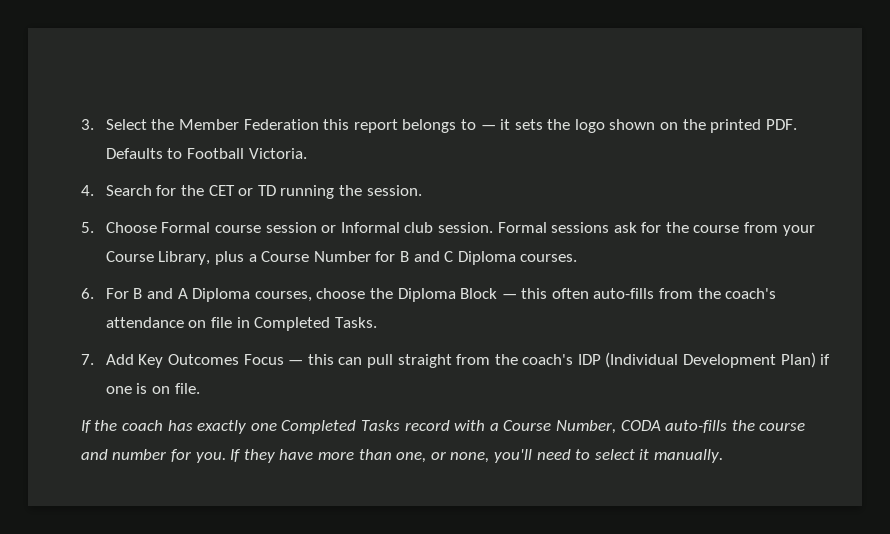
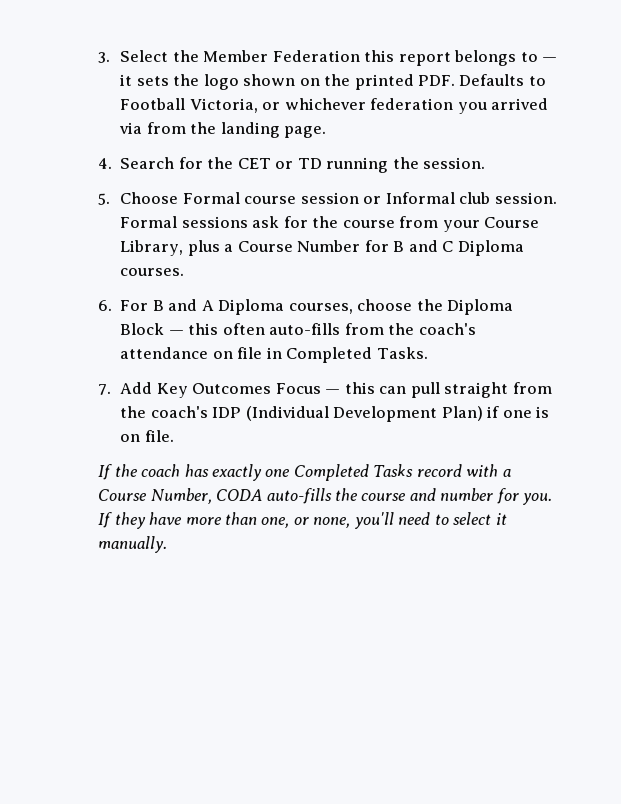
[248,148,307,159] Victoria. -> [189,98,549,114] [119,122,327,138] Victoria, or whichever federation you arrived via from the landing page.

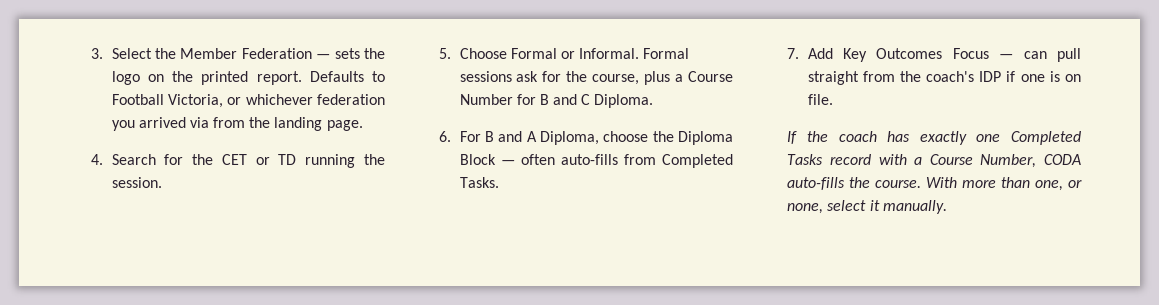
[364,50,558,66] [120,74,133,86] this report belongs to — it -> [316,54,331,59] —
[243,74,296,86] shown -> (140, 78) none
[418,75,456,86] PDF. -> [256,71,302,85] report.
[244,192,557,204] course session or Informal club session. -> [560,48,640,59] or Informal.
[342,216,540,232] [120,240,184,256] course from your Course Library, -> [592,74,640,85] course,
[457,240,524,256] [120,268,185,276] Diploma courses. -> [594,94,654,108] Diploma.
[218,299,353,315] Diploma courses, -> [539,131,599,145] Diploma,
[188,323,219,335] this -> (515, 162) none
[388,323,476,335] [120,347,282,359] the coach's attendance on file in -> (656, 159) none
[344,382,375,394] this -> (1014, 56) none
[245,406,483,422] (Individual Development Plan) -> (1002, 76) none
[361,488,553,505] [98,512,183,529] course and number for you. If they have -> [875,177,958,188] course. With
[354,512,449,529] you'll need to -> (824, 208) none

